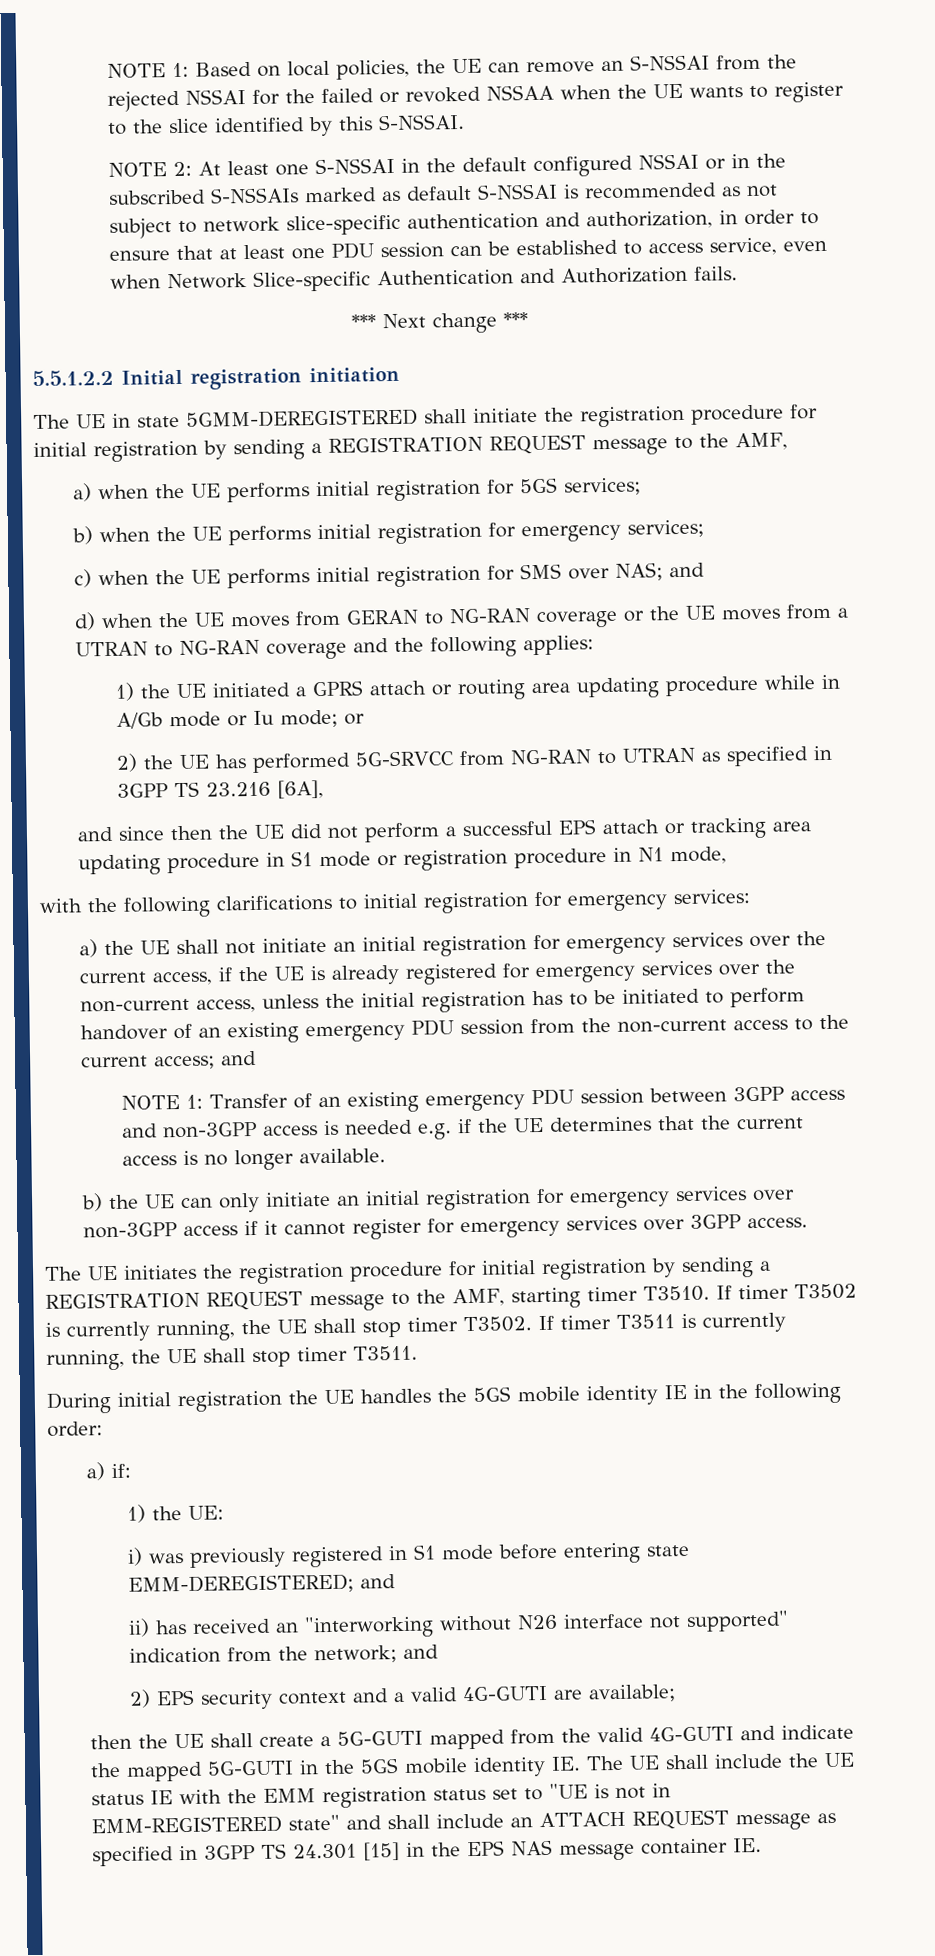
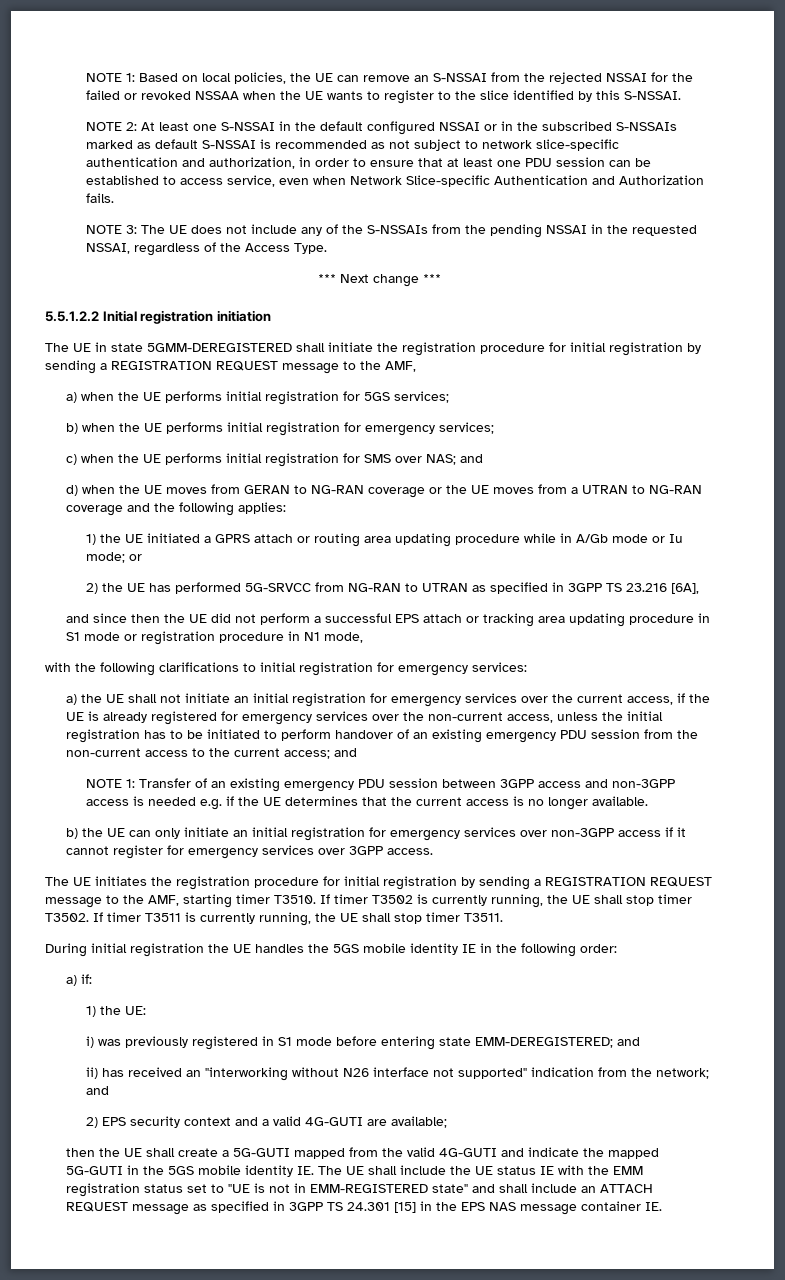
(738, 273) none -> [86,224,698,238] [86,242,328,256] // NOTE 3: The UE does not include any of the S-NSSAIs from the pending NSSAI in the requested NSSAI, regardless of the Access Type.

